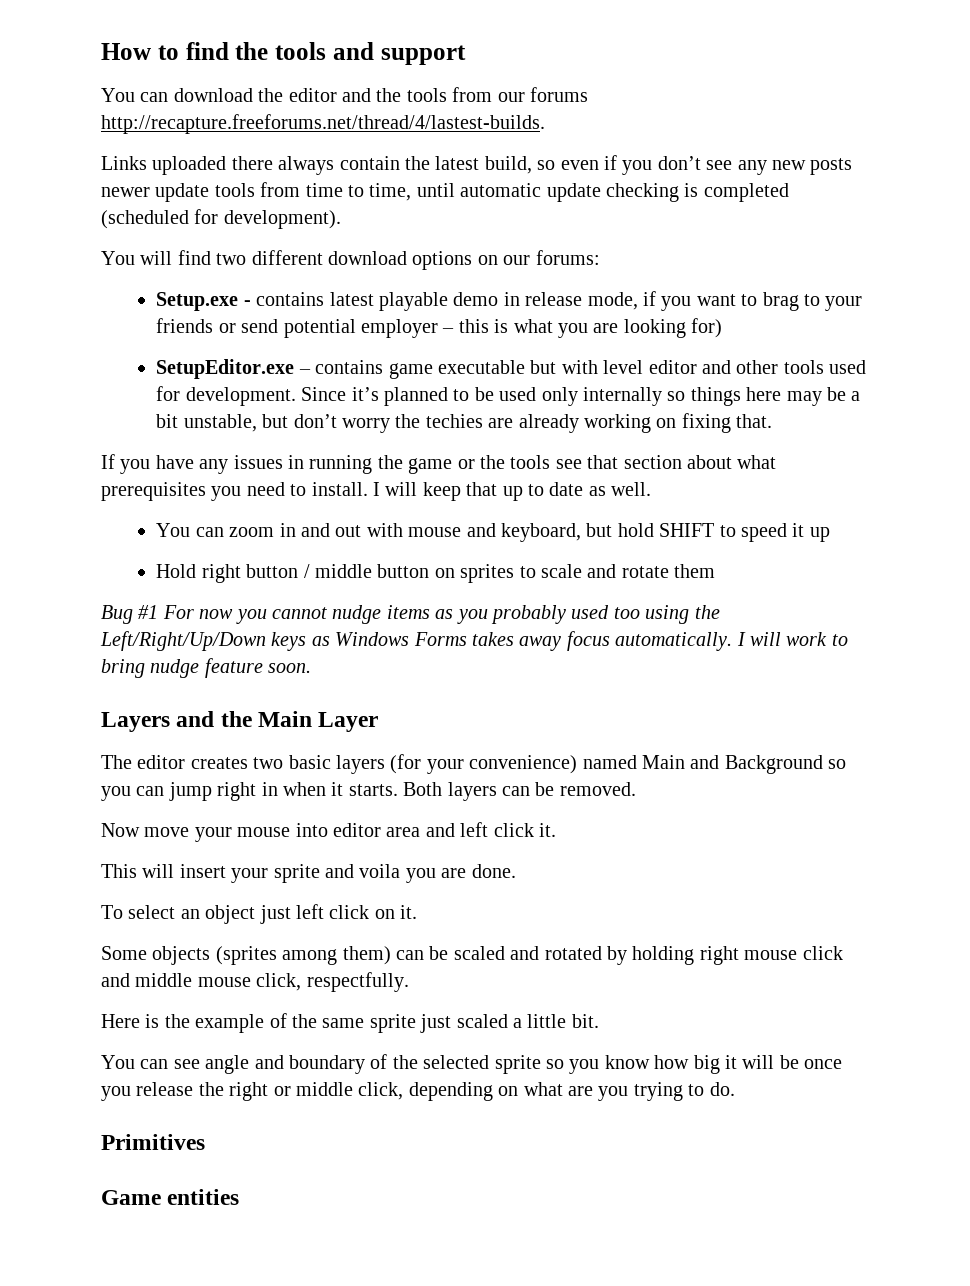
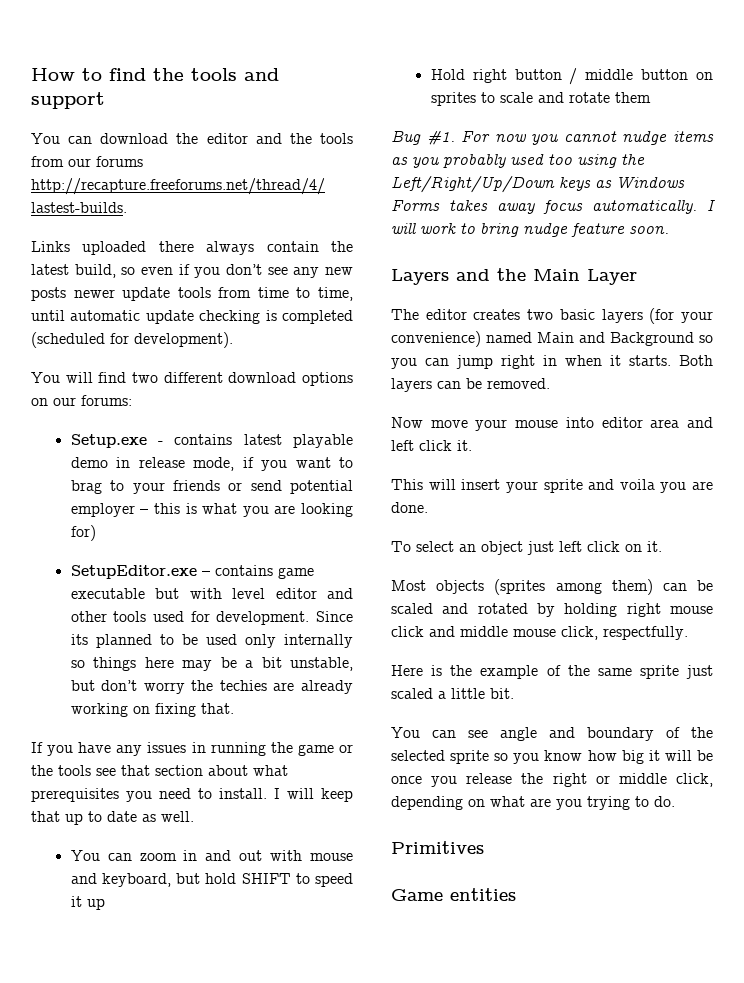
[351,387,379,401] it’s -> [70,634,88,645] its
[138,605,159,619] #1 -> [426,131,455,145] #1.
[101,946,147,960] Some -> [391,580,426,591] Most

